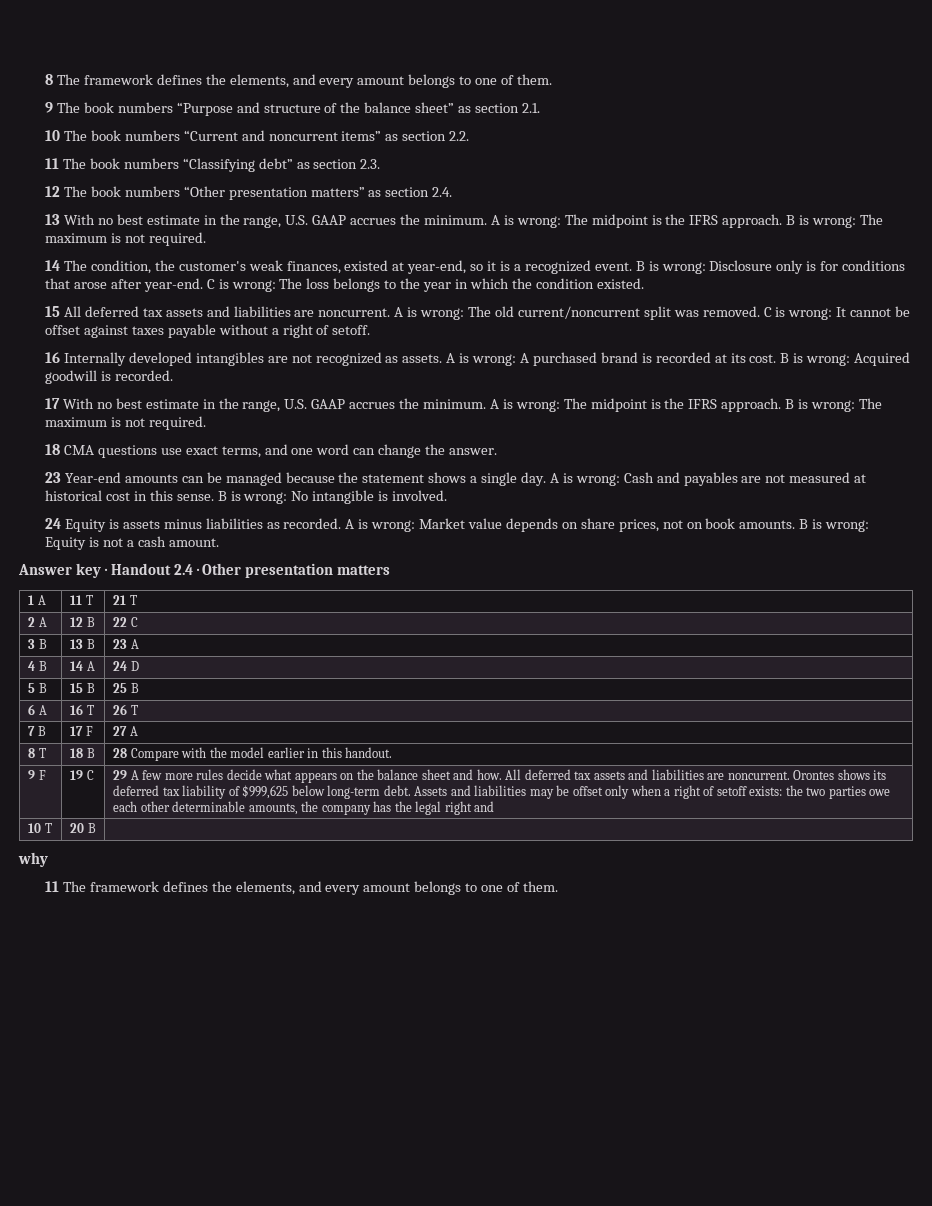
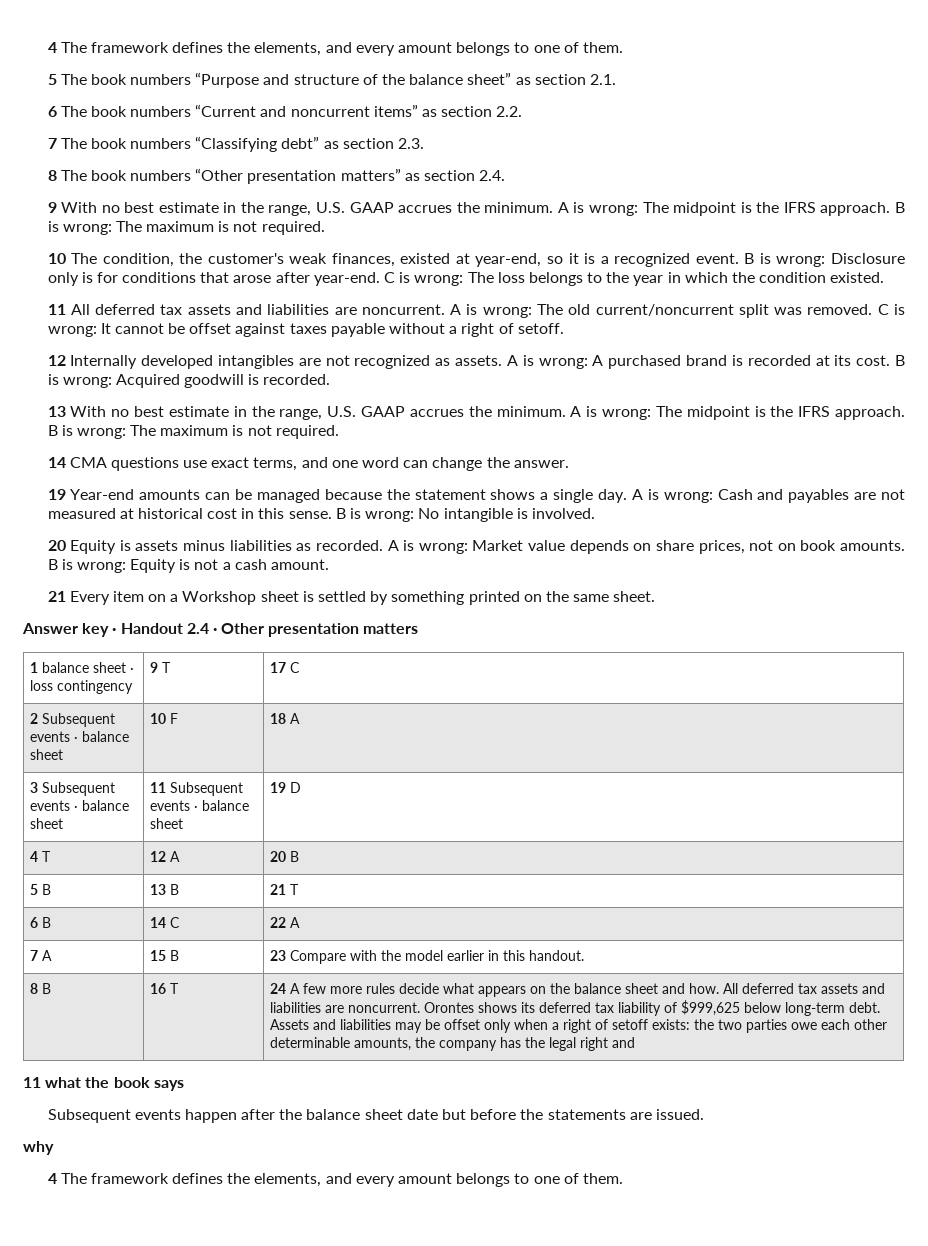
[45,74,54,85] 8 -> [47,42,57,53] 4
[45,102,54,113] 9 -> [47,74,57,85] 5
[45,130,61,141] 10 -> [47,106,57,117] 6
[45,158,60,169] 11 -> [47,138,57,149] 7
[45,186,61,197] 12 -> [47,170,57,181] 8
[45,214,61,225] 13 -> [47,202,57,213] 9
[45,260,61,271] 14 -> [47,253,66,264] 10
[45,306,61,317] 15 -> [47,304,66,315] 11
[45,352,61,363] 16 -> [47,355,66,366] 12
[45,398,61,409] 17 -> [47,406,66,417] 13
[45,444,61,455] 18 -> [47,457,66,468] 14
[45,472,62,483] 23 -> [47,489,66,500] 19
[45,518,62,529] 24 -> [47,540,66,551] 20
(219, 542) none -> [47,591,656,605] // 21 Every item on a Workshop sheet is settled by something printed on the same sheet.
[37,595,46,605] [70,595,93,605] [113,595,137,605] [28,617,47,627] [70,617,95,627] [113,617,138,627] [28,639,36,649] A | 11 T | 21 T // 2 A | 12 B | 22 C // 3 -> [41,662,134,673] [29,680,133,694] [149,662,171,673] [269,662,300,673] [29,713,115,727] [29,731,129,742] [29,749,63,760] [149,713,178,724] [269,713,300,724] [29,782,115,796] [29,800,129,811] [29,818,63,829] [149,782,243,796] [149,800,249,811] [149,818,183,829] [269,782,301,793] [29,851,51,862] [149,851,180,862] [269,851,299,862] [29,884,38,895] balance sheet · loss contingency | 9 T | 17 C // 2 Subsequent events · balance sheet | 10 F | 18 A // 3 Subsequent events · balance sheet | 11 Subsequent events · balance sheet | 19 D // 4 T | 12 A | 20 B // 5
[113,639,139,649] [28,661,36,671] 23 A // 4 -> [269,884,299,895] [29,917,38,928] 21 T // 6
[86,661,95,671] [113,661,139,671] [28,683,47,693] [70,683,95,693] [113,683,139,693] [28,704,47,715] [70,704,94,715] [113,704,138,715] [28,726,46,736] [70,726,93,736] [113,726,138,736] [28,748,46,758] [70,748,95,758] [113,748,128,758] A | 24 D // 5 B | 15 B | 25 B // 6 A | 16 T | 26 T // 7 B | 17 F | 27 A // 8 T | 18 B | 28 -> [169,917,180,928] [269,917,300,928] [29,950,52,961] [149,950,179,961] [269,950,286,961] C | 22 A // 7 A | 15 B | 23
[28,770,46,780] [70,770,94,780] [113,770,128,780] 9 F | 19 C | 29 -> [29,983,51,994] [149,983,179,994] [269,983,286,994] 8 B | 16 T | 24
[28,823,52,833] [70,823,96,833] // 10 T | 20 B | -> [23,1077,184,1091] [47,1109,704,1123] // 11 what the book says // Subsequent events happen after the balance sheet date but before the statements are issued.
[45,881,60,892] 11 -> [47,1173,57,1184] 4

